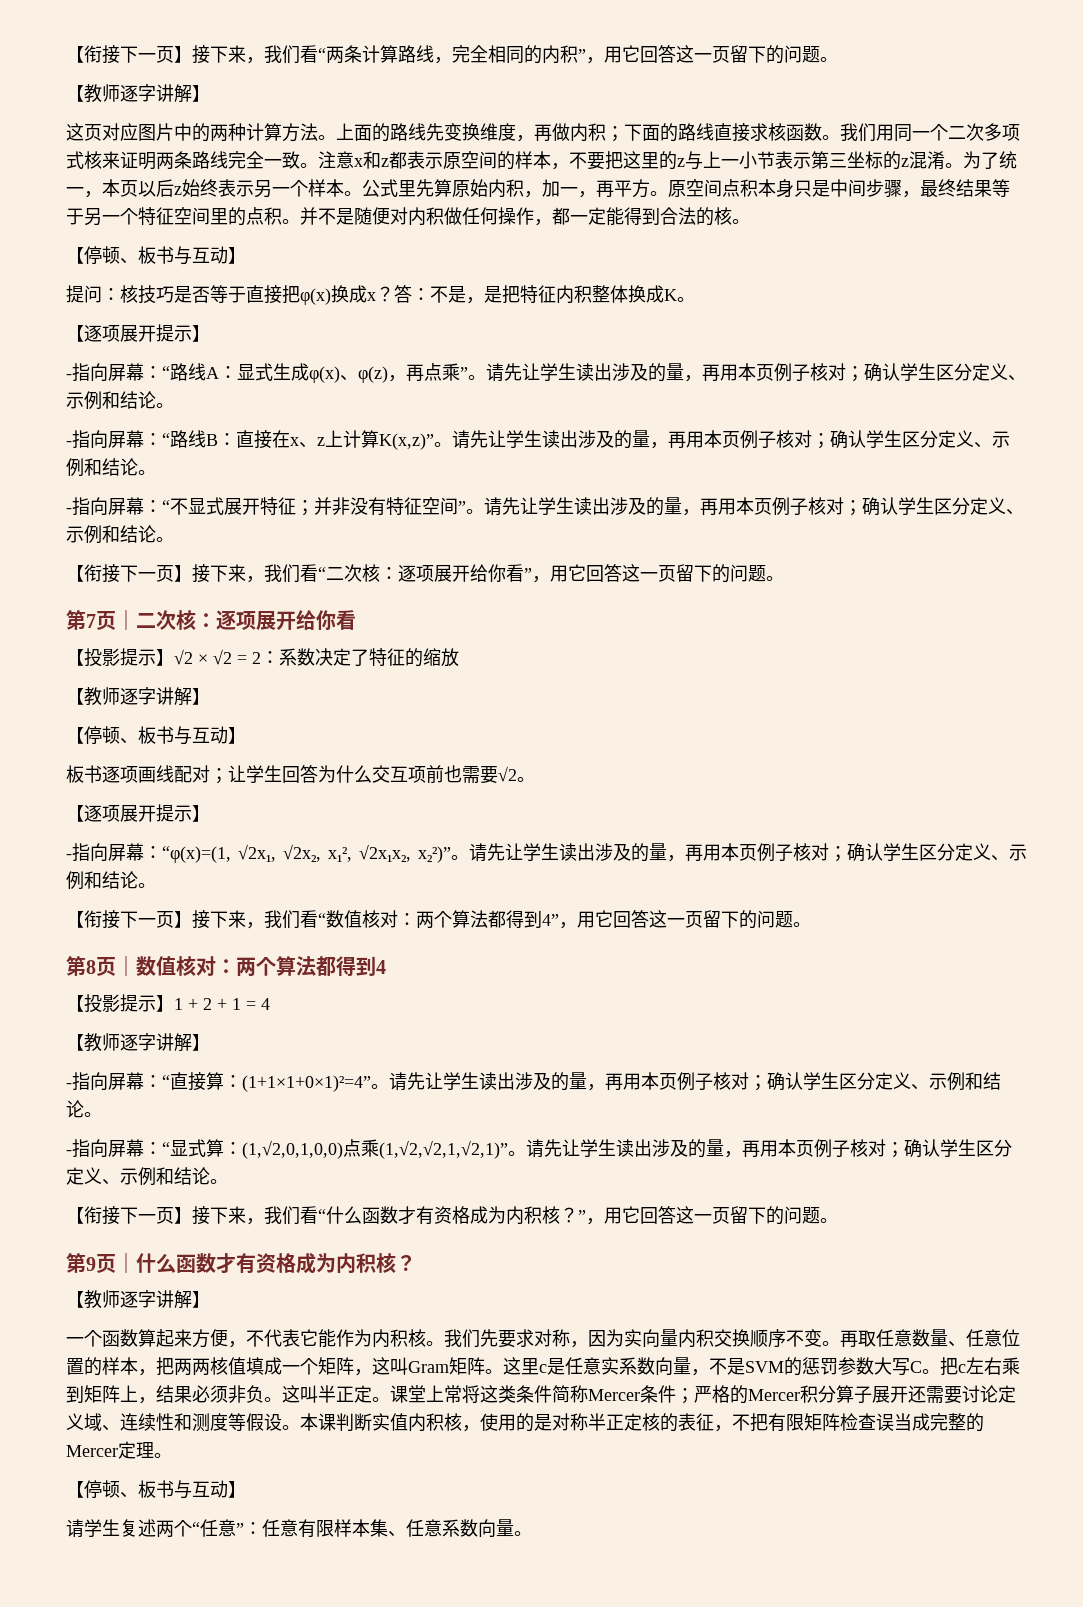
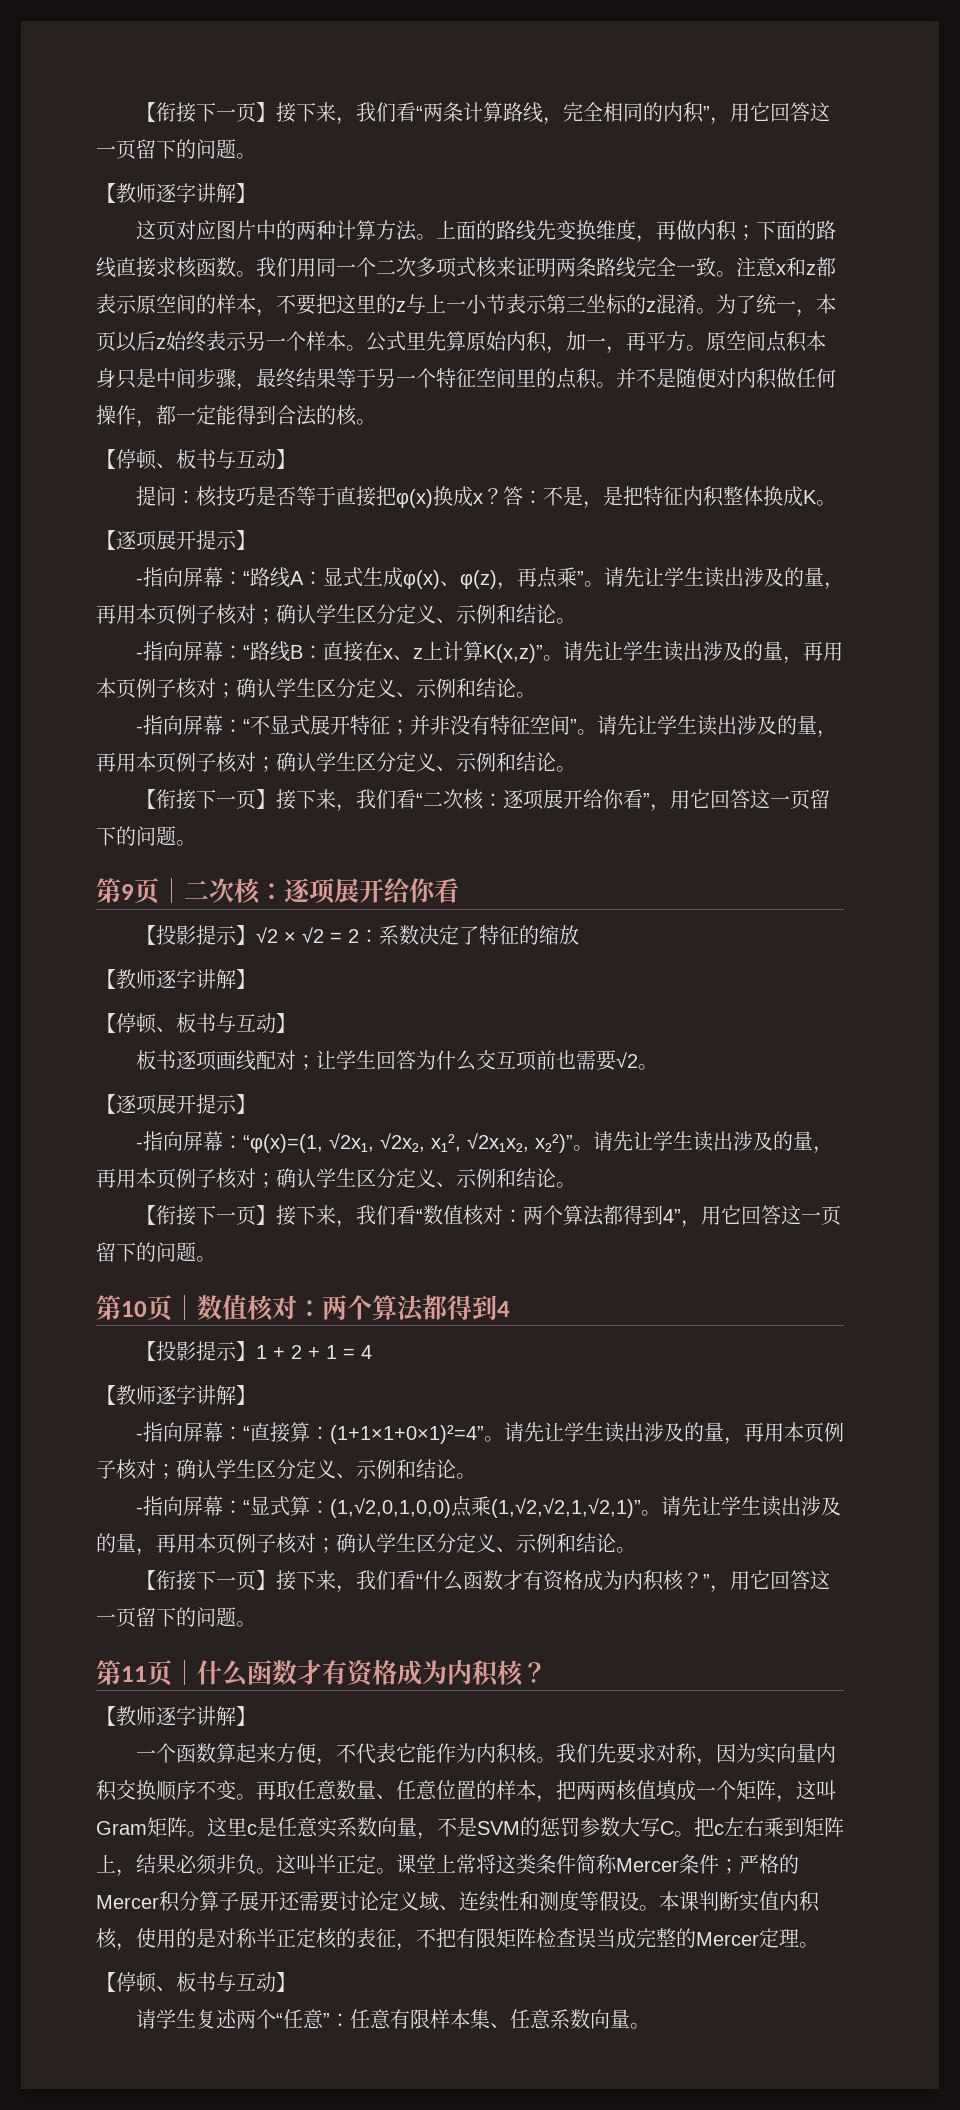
[86,614,96,628] 7 -> [121,884,134,900] 9
[86,960,96,974] 8 -> [121,1301,147,1317] 10
[86,1257,96,1271] 9 -> [121,1666,147,1682] 11

